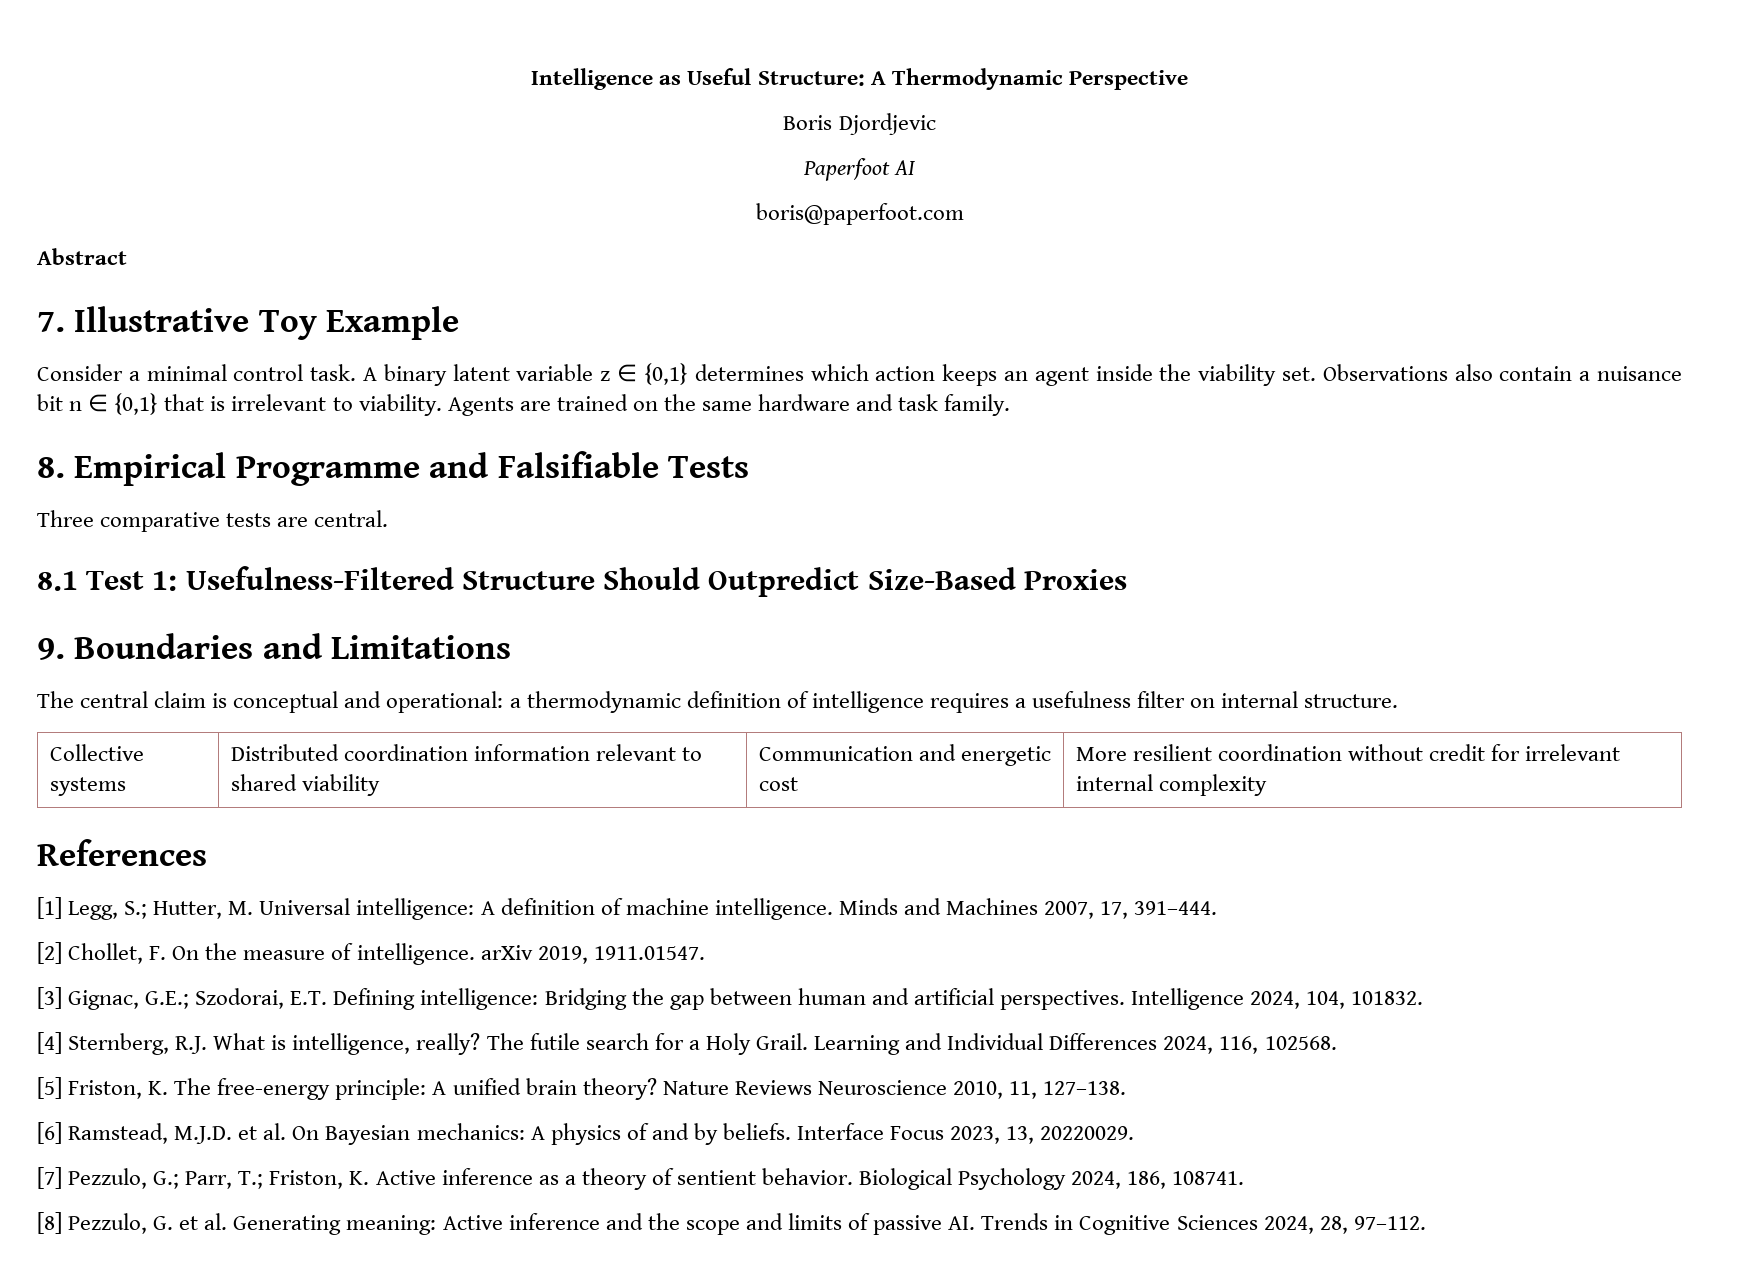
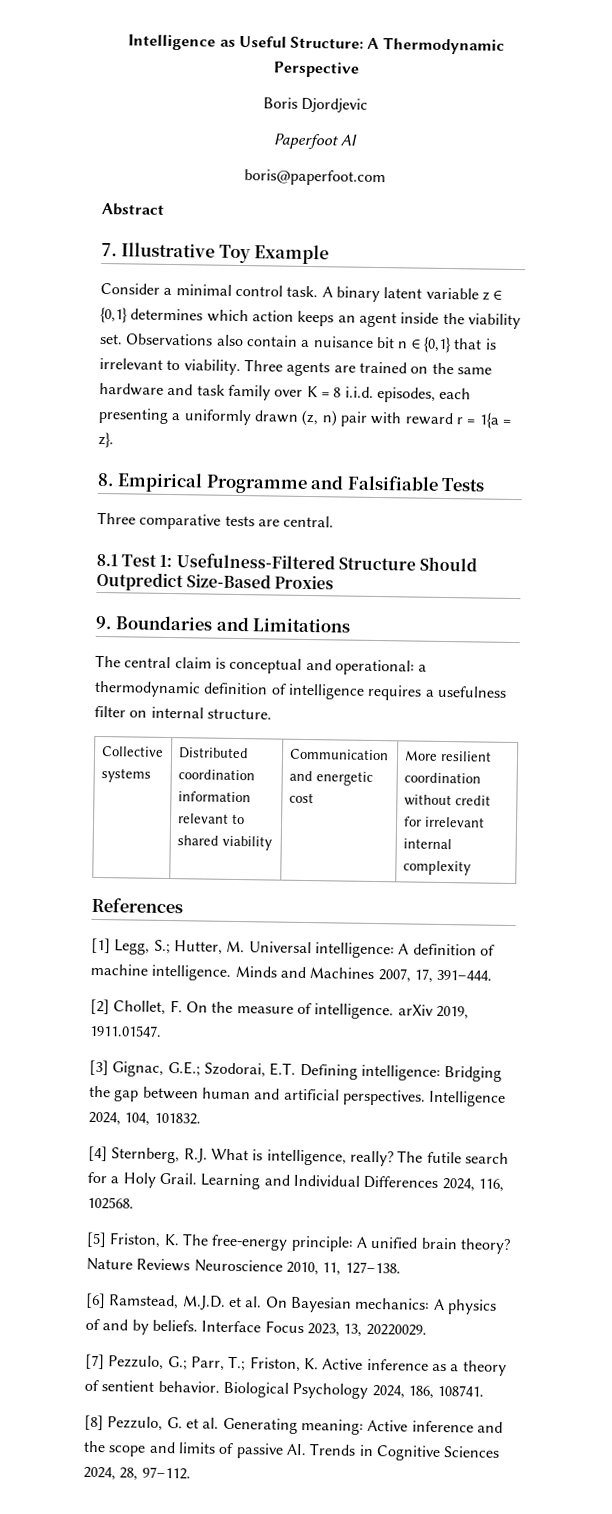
[447,397,514,416] Agents -> [243,359,331,377] Three agents
[944,394,1011,416] family. -> [227,384,472,403] [98,407,511,429] [98,431,114,449] family over K = 8 i.i.d. episodes, each presenting a uniformly drawn (z, n) pair with reward r = 1{a = z}.

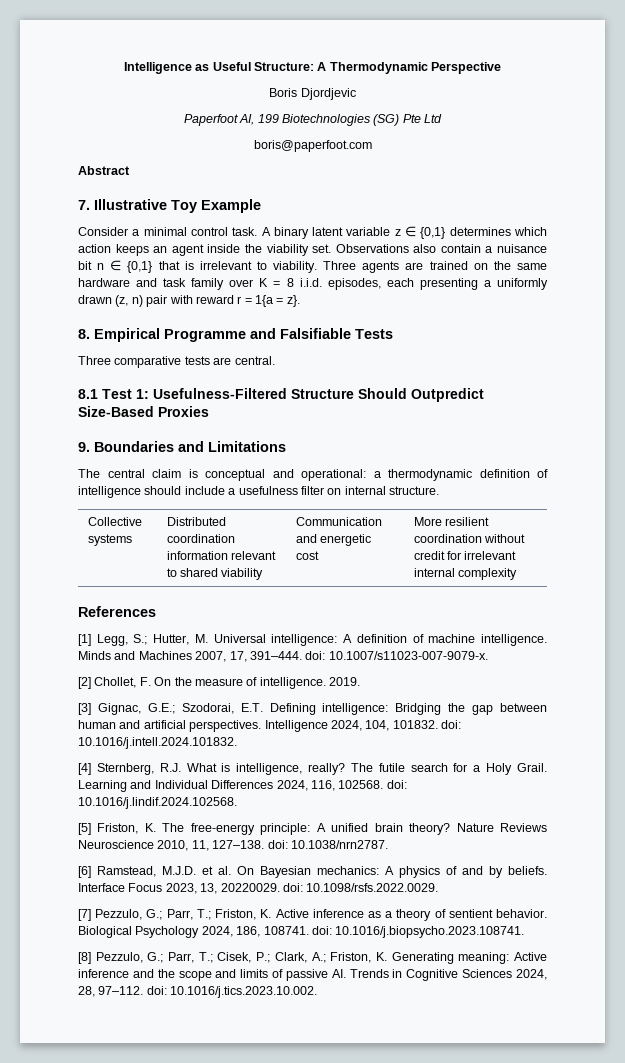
[340,134,359,146] AI -> [239,114,443,126] AI, 199 Biotechnologies (SG) Pte Ltd
[367,684,423,701] requires -> [144,486,225,495] should include
(493, 975) none -> [305,651,488,660] doi: 10.1007/s11023-007-9079-x.
[397,1004,469,1020] [89,1024,162,1037] arXiv 2019, 1911.01547. -> [329,677,360,686] 2019.
(201, 1118) none -> [441,720,461,729] [78,737,237,749] doi: 10.1016/j.intell.2024.101832.
(134, 1203) none -> [386,780,407,789] [78,797,237,809] doi: 10.1016/j.lindif.2024.102568.
(401, 1268) none -> [267,840,388,849] doi: 10.1038/nrn2787.
(427, 1329) none -> [282,883,439,892] doi: 10.1098/rsfs.2022.0029.
(485, 1390) none -> [311,926,525,938] doi: 10.1016/j.biopsycho.2023.108741.
[166,1417,220,1429] G. et al. -> [147,952,387,963] G.; Parr, T.; Cisek, P.; Clark, A.; Friston, K.
(191, 1473) none -> [146,986,318,998] doi: 10.1016/j.tics.2023.10.002.

